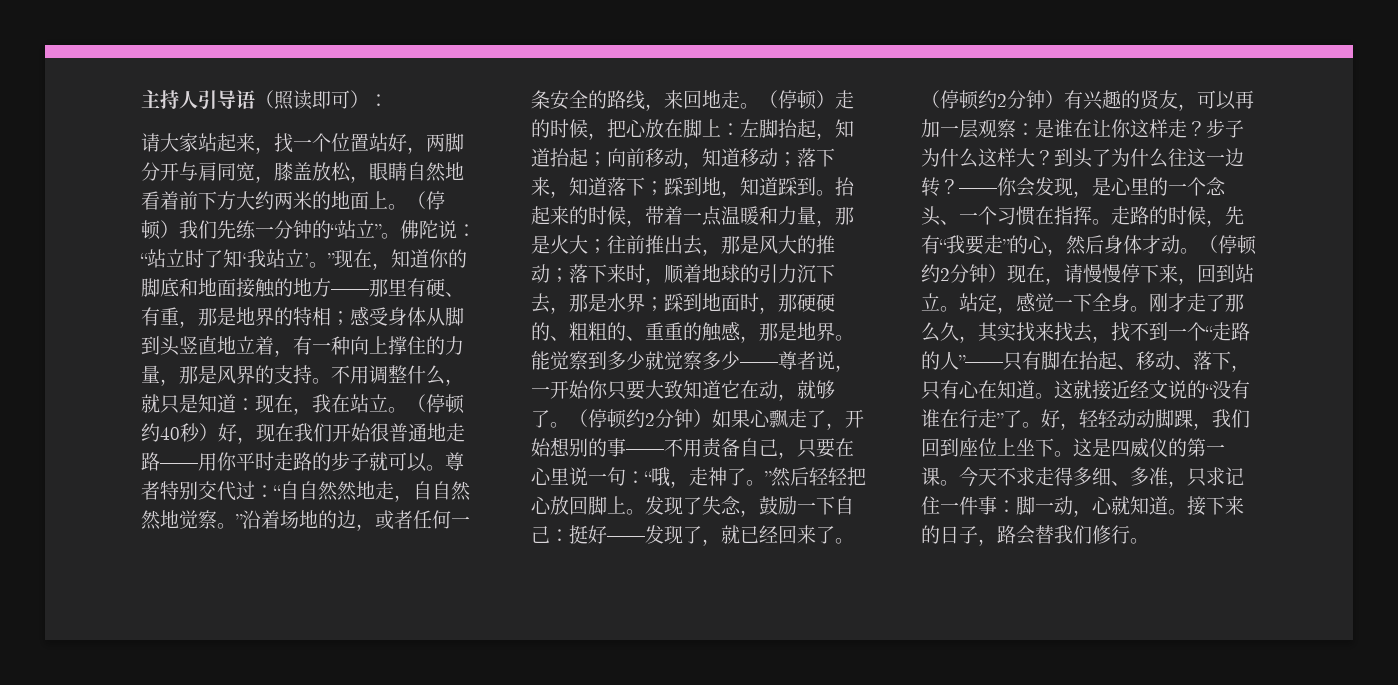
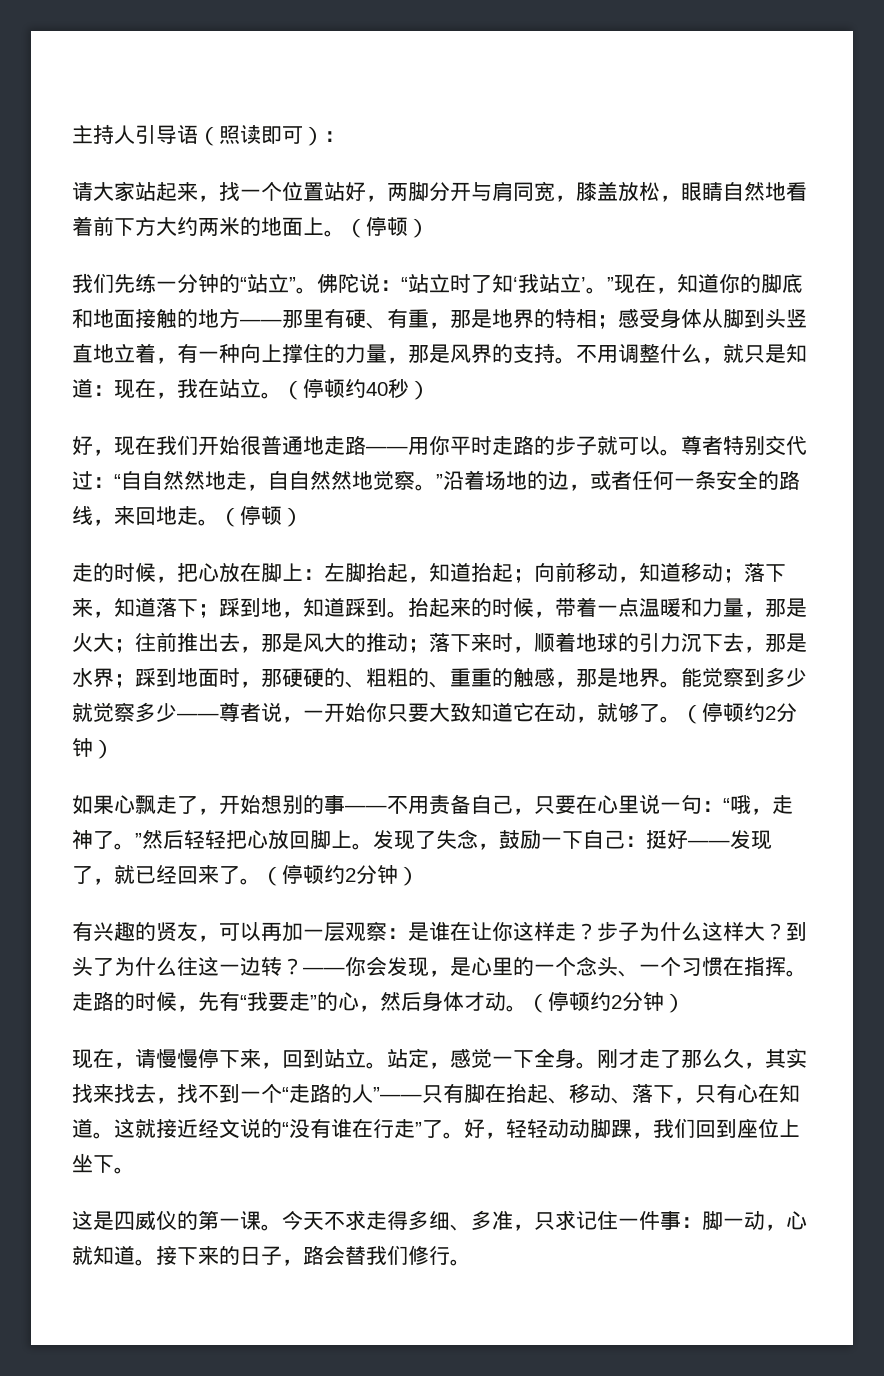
(179, 229) none -> (429, 228) //
(218, 432) none -> (430, 390) //
(835, 99) none -> (303, 517) //
(712, 418) none -> (114, 749) //
(1064, 99) none -> (419, 876) //
(1007, 273) none -> (685, 1003) //
(1073, 454) none -> (135, 1170) //

